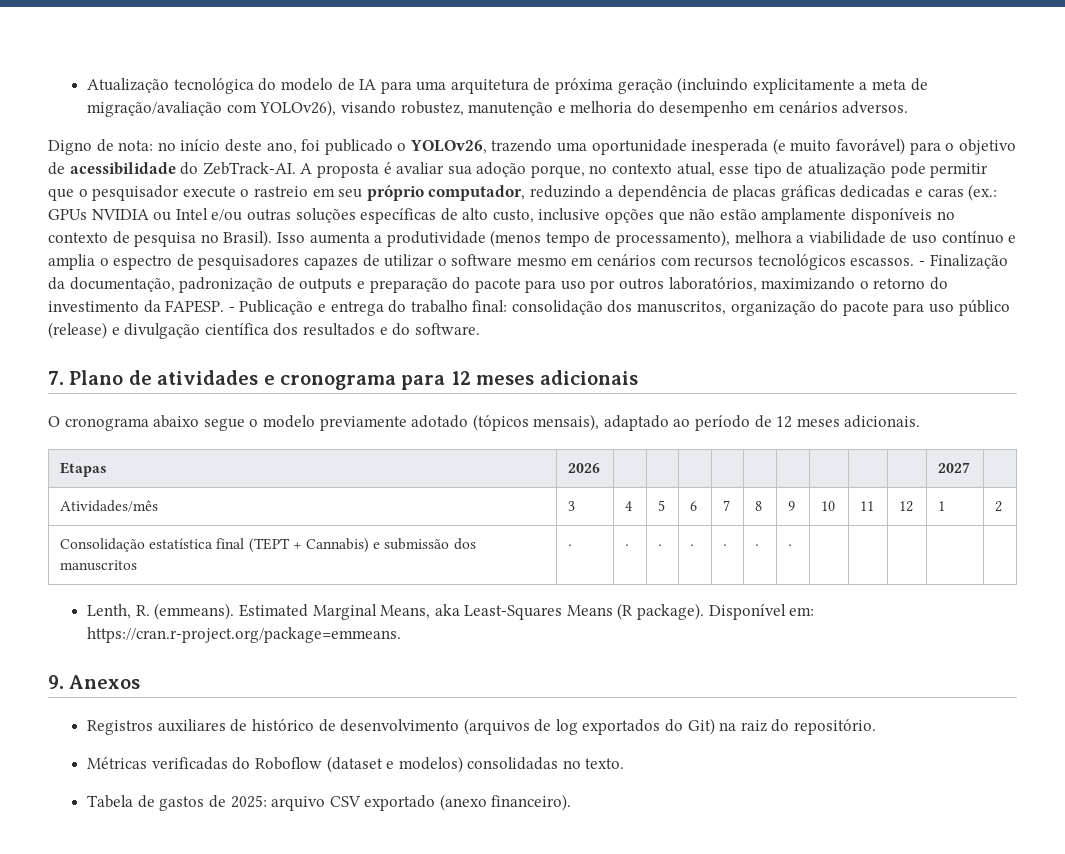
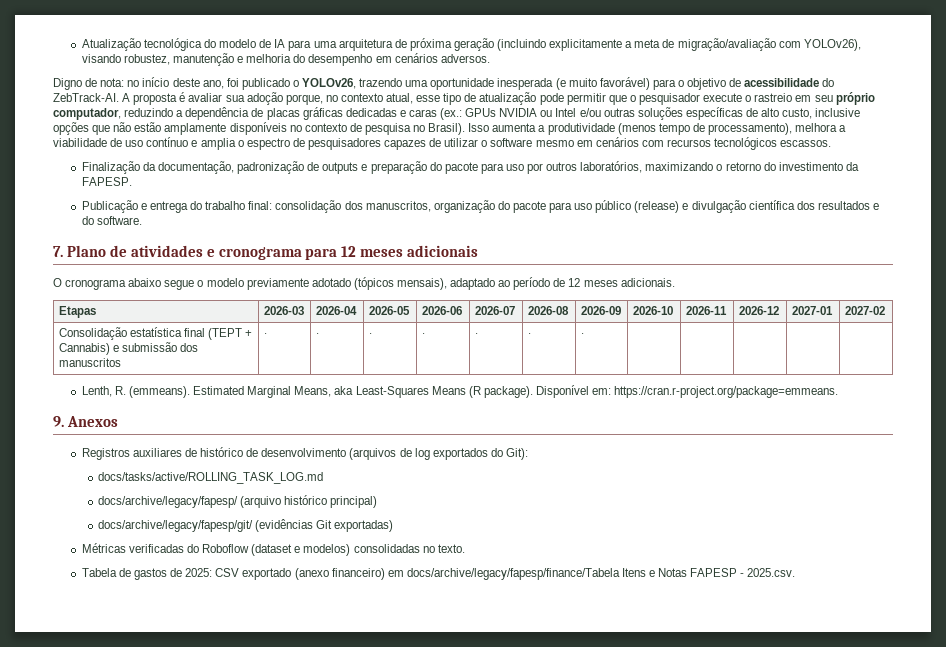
[919,261,926,266] - -> (832, 143) //
[228,307,235,312] - -> (132, 181) //
[568,463,601,473] [938,462,971,473] [60,500,159,512] [568,501,576,511] [625,501,633,511] [658,500,666,511] [690,501,698,511] [723,500,731,511] [755,501,763,511] [788,501,796,511] [821,501,836,511] [860,501,875,511] [899,501,914,512] [938,501,946,511] [995,501,1003,512] 2026 | | | | | | | | | | 2027 | // Atividades/mês | 3 | 4 | 5 | 6 | 7 | 8 | 9 | 10 | 11 | 12 | 1 | 2 -> [263,306,304,315] [315,306,357,315] [368,306,410,315] [421,306,462,315] [474,306,515,315] [527,306,569,315] [580,306,621,315] [632,306,673,315] [685,306,727,315] [738,306,779,315] [791,306,833,315] [844,306,885,315] 2026-03 | 2026-04 | 2026-05 | 2026-06 | 2026-07 | 2026-08 | 2026-09 | 2026-10 | 2026-11 | 2026-12 | 2027-01 | 2027-02
[687,718,877,735] Git) na raiz do repositório. -> [505,448,528,460] [97,472,323,484] [97,495,378,508] [97,519,394,532] Git): // docs/tasks/active/ROLLING_TASK_LOG.md // docs/archive/legacy/fapesp/ (arquivo histórico principal) // docs/archive/legacy/fapesp/git/ (evidências Git exportadas)
[271,796,326,811] arquivo -> (213, 572) none
[491,794,572,811] financeiro). -> [331,568,796,580] financeiro) em docs/archive/legacy/fapesp/finance/Tabela Itens e Notas FAPESP - 2025.csv.

